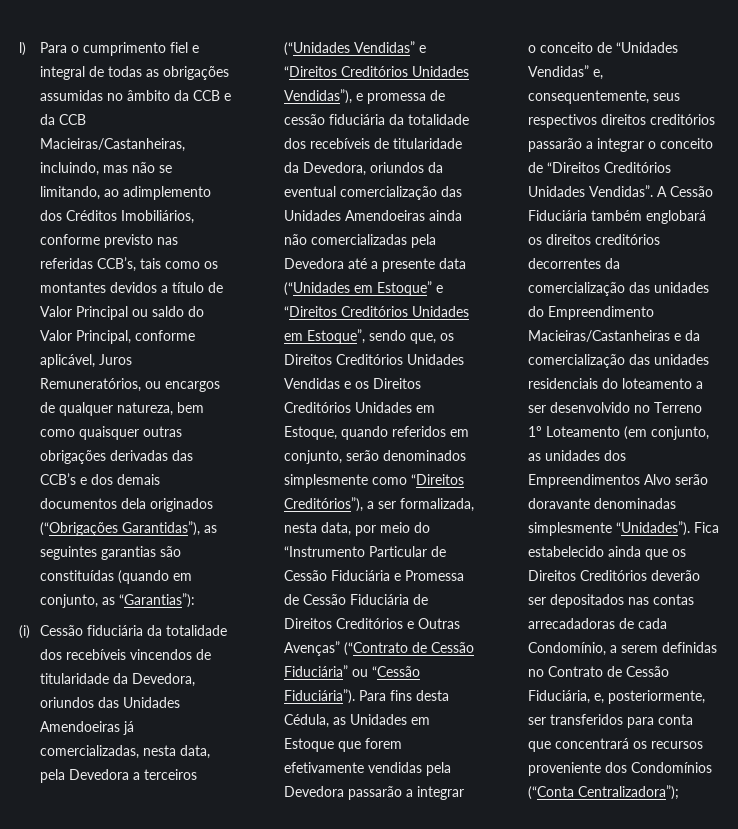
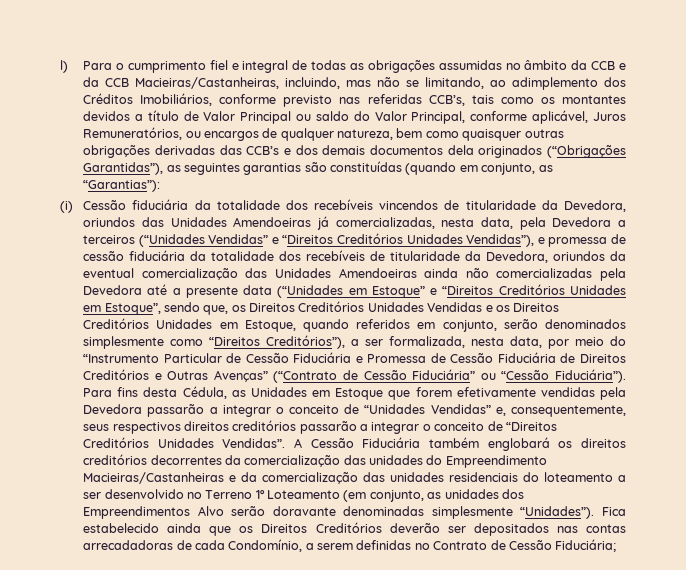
[527,690,705,704] [527,714,693,728] [527,738,703,752] [527,762,712,776] [527,785,679,800] Fiduciária, e, posteriormente, ser transferidos para conta que concentrará os recursos proveniente dos Condomínios (“Conta Centralizadora”); -> [555,539,617,552] Fiduciária;

